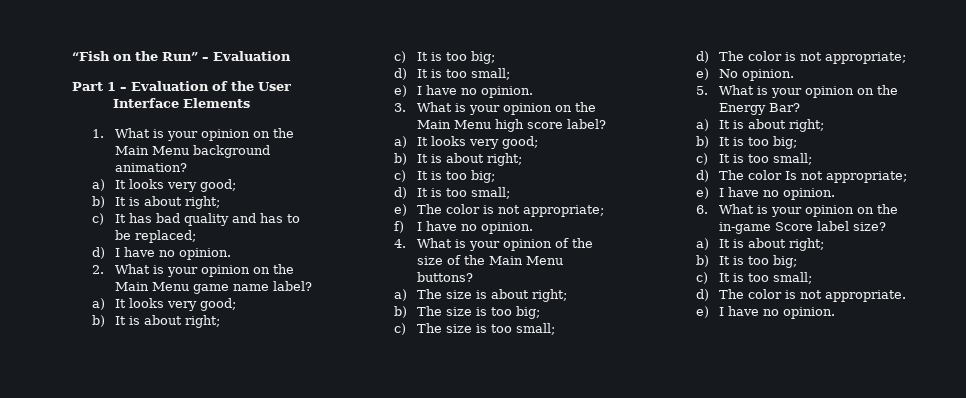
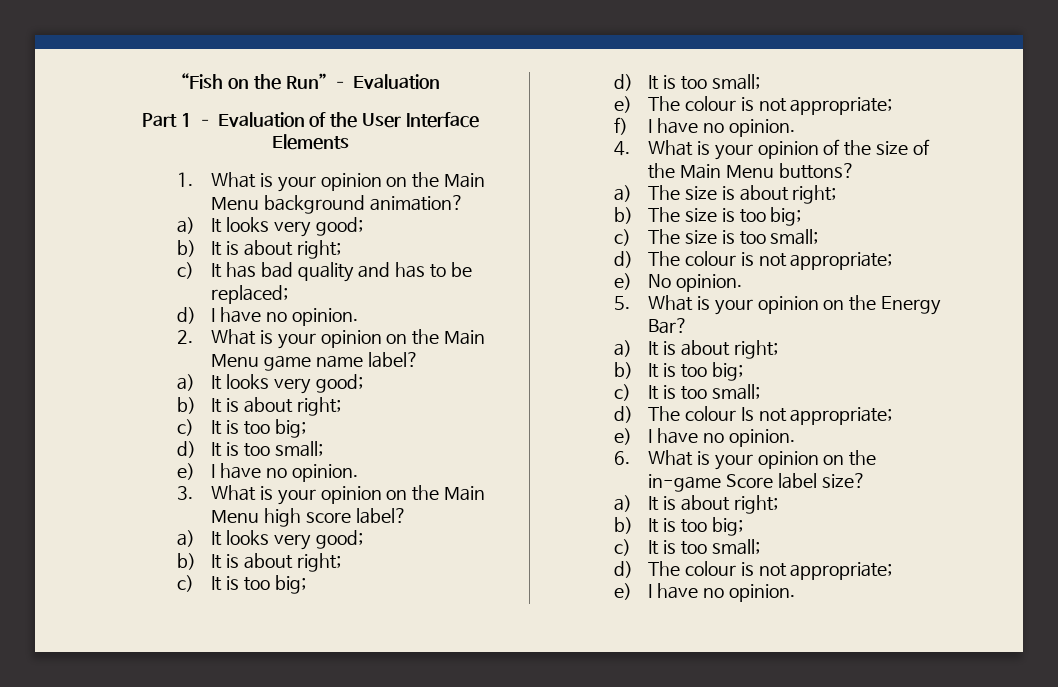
[445,204,480,214] color -> [684,96,736,111] colour
[747,51,782,61] color -> [684,251,736,266] colour
[747,170,782,180] color -> [684,406,736,421] colour
[747,289,906,302] color is not appropriate. -> [684,561,893,580] colour is not appropriate;

